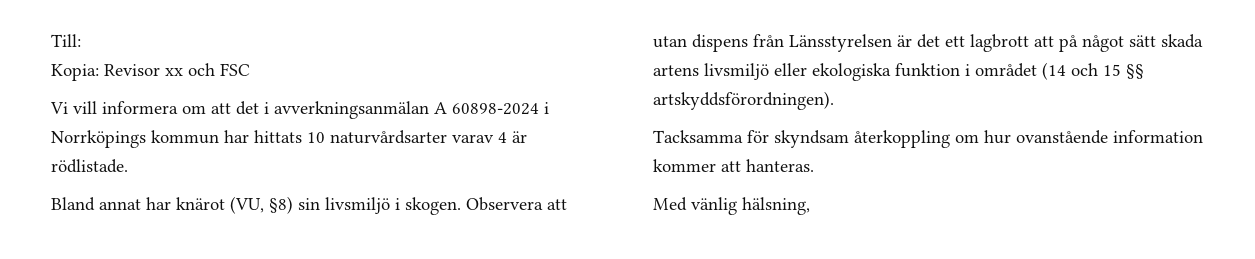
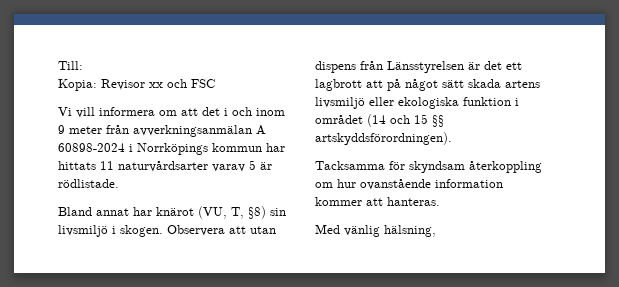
(269, 108) none -> [232,107,285,116] [58,125,129,134] och inom 9 meter från
[307,132,325,143] 10 -> [100,161,114,170] 11
[498,132,507,143] 4 -> [249,160,256,170] 5
(264, 205) none -> [231,207,244,219] T,

